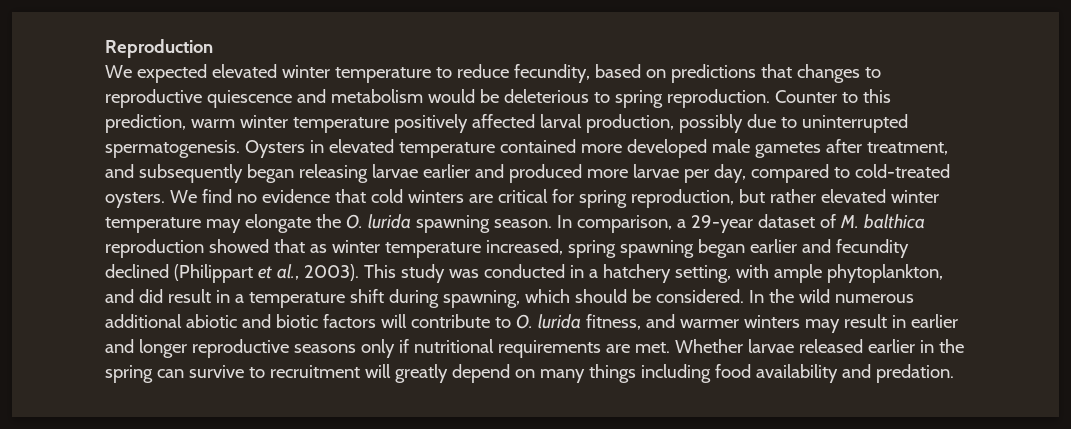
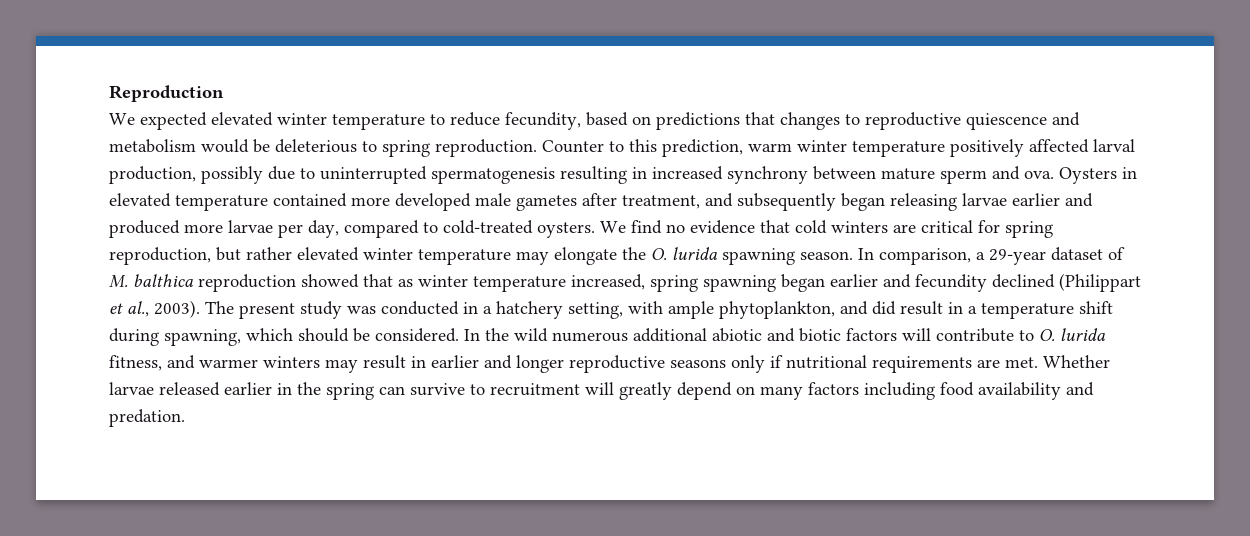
[105,140,240,158] spermatogenesis. -> [431,166,1054,184] spermatogenesis resulting in increased synchrony between mature sperm and ova.
[363,264,396,278] This -> [205,301,295,319] The present
[588,364,636,383] things -> [808,382,859,395] factors

